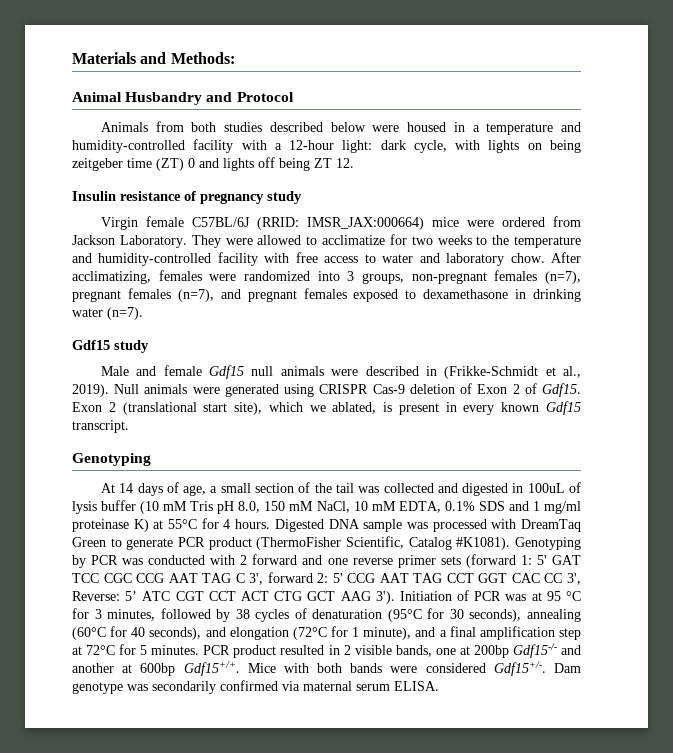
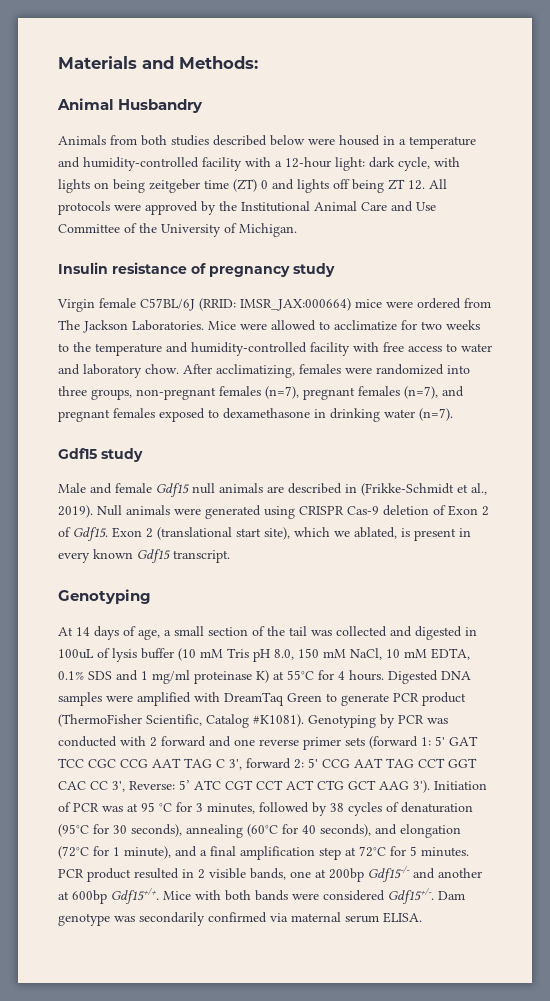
[206,92,294,102] and Protocol -> (204, 106) none
(354, 163) none -> [429,179,447,189] [58,201,436,215] [58,223,297,237] All protocols were approved by the Institutional Animal Care and Use Committee of the University of Michigan.
[72,235,221,248] Jackson Laboratory. They -> [58,320,236,333] The Jackson Laboratories. Mice
[347,271,355,281] 3 -> [58,386,87,396] three
[331,369,359,376] were -> [267,486,284,493] are
[363,519,487,532] sample was processed -> [58,692,191,706] samples were amplified

